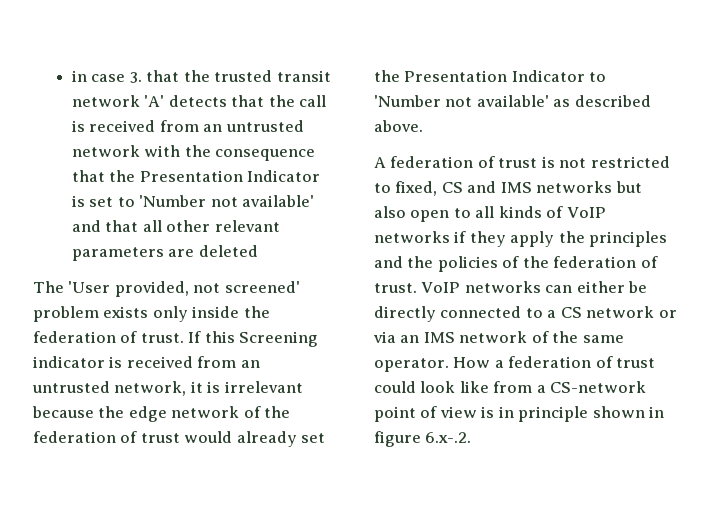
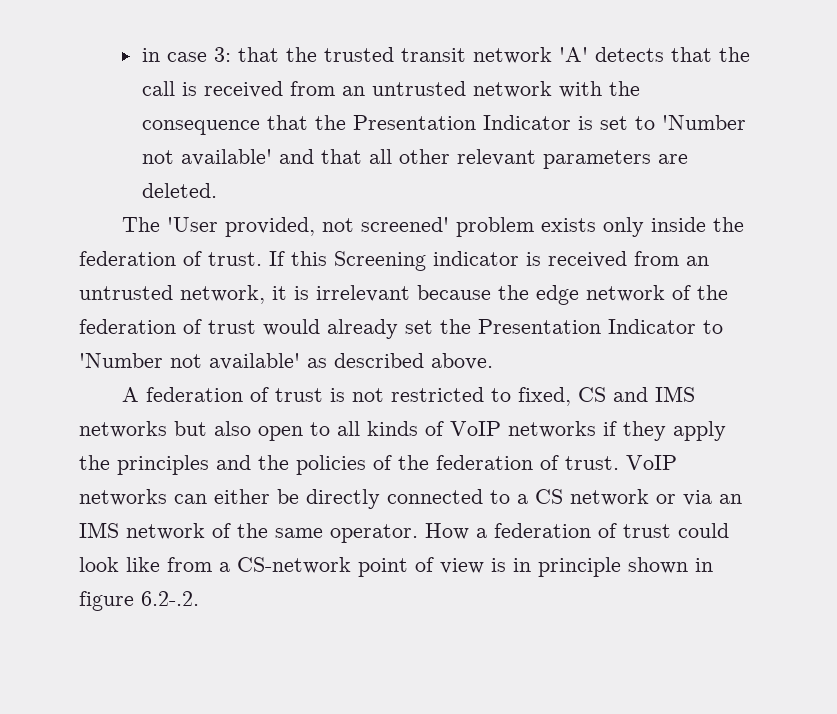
[129,72,142,83] 3. -> [213,47,231,62] 3:
[198,245,258,257] deleted -> [141,183,217,198] deleted.
[425,432,472,443] 6.x-.2. -> [141,591,199,606] 6.2-.2.

